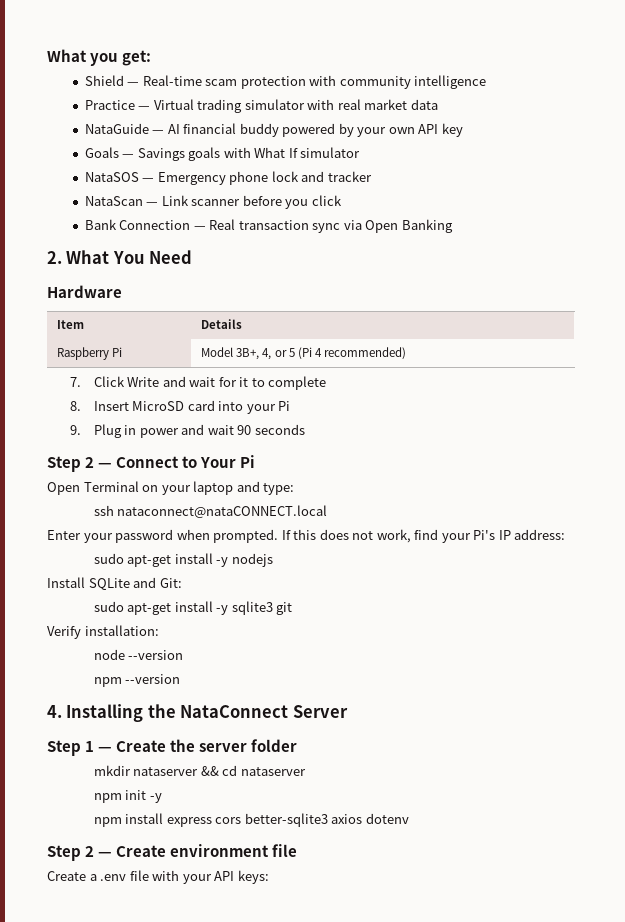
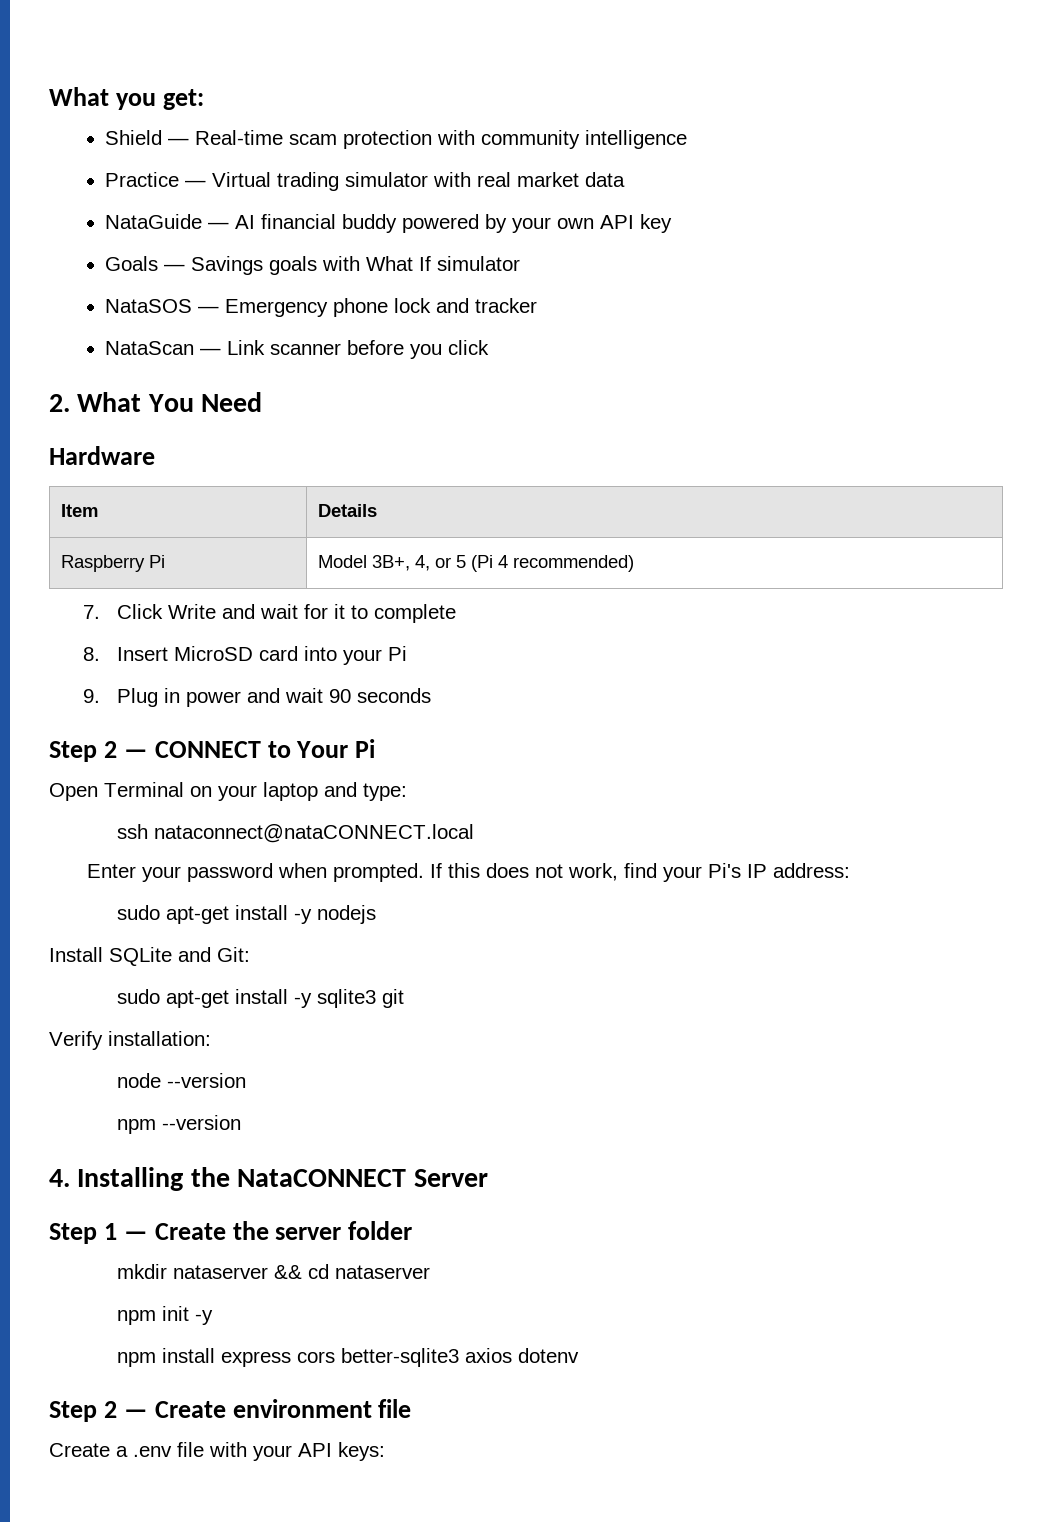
[84,219,453,233] // Bank Connection — Real transaction sync via Open Banking -> (490, 347) none
[116,456,180,468] Connect -> [154,741,261,758] CONNECT
[180,705,289,718] NataConnect -> [237,1169,407,1187] NataCONNECT

